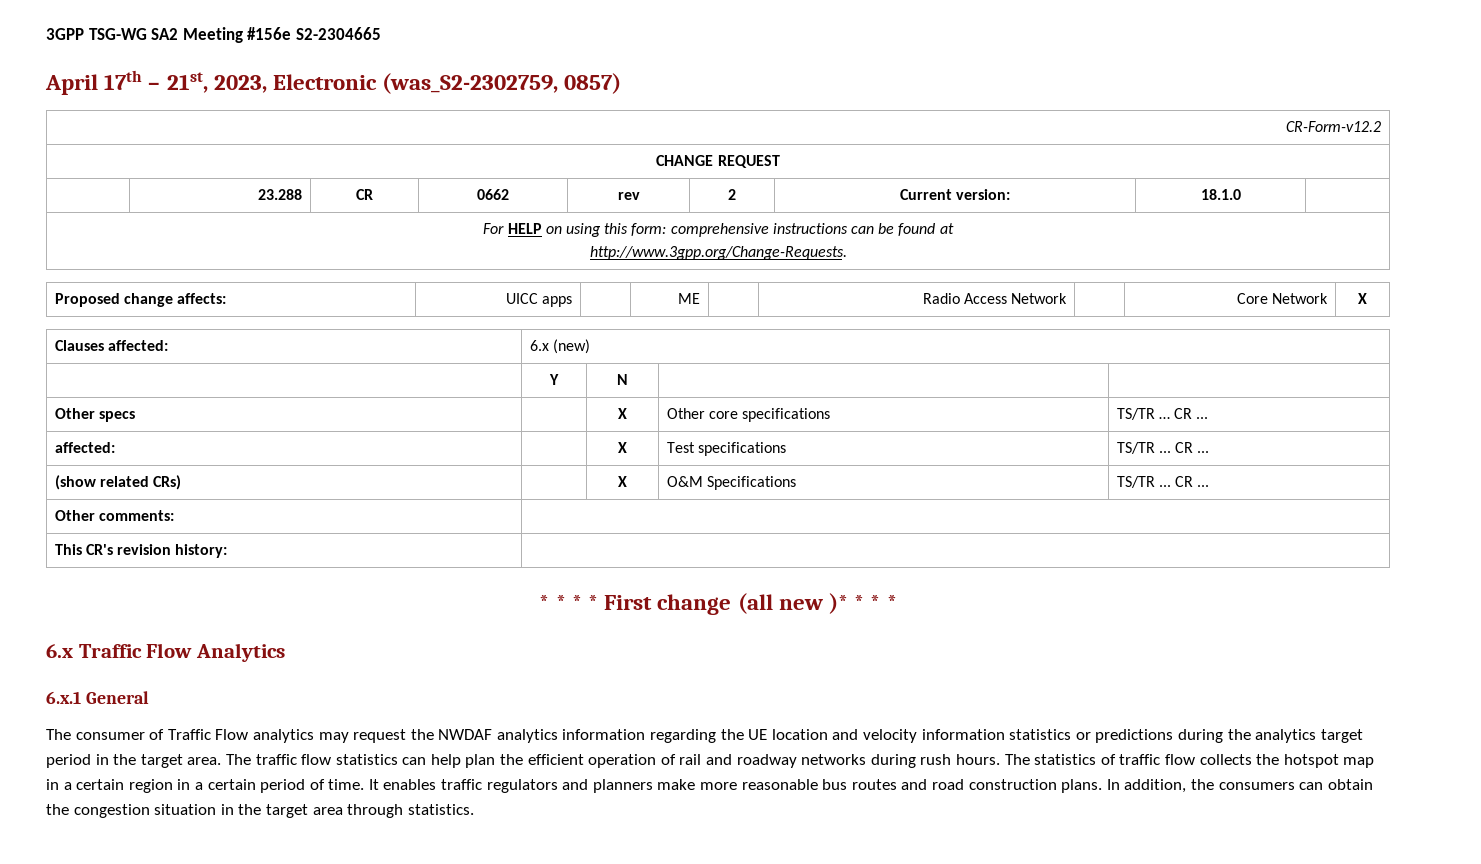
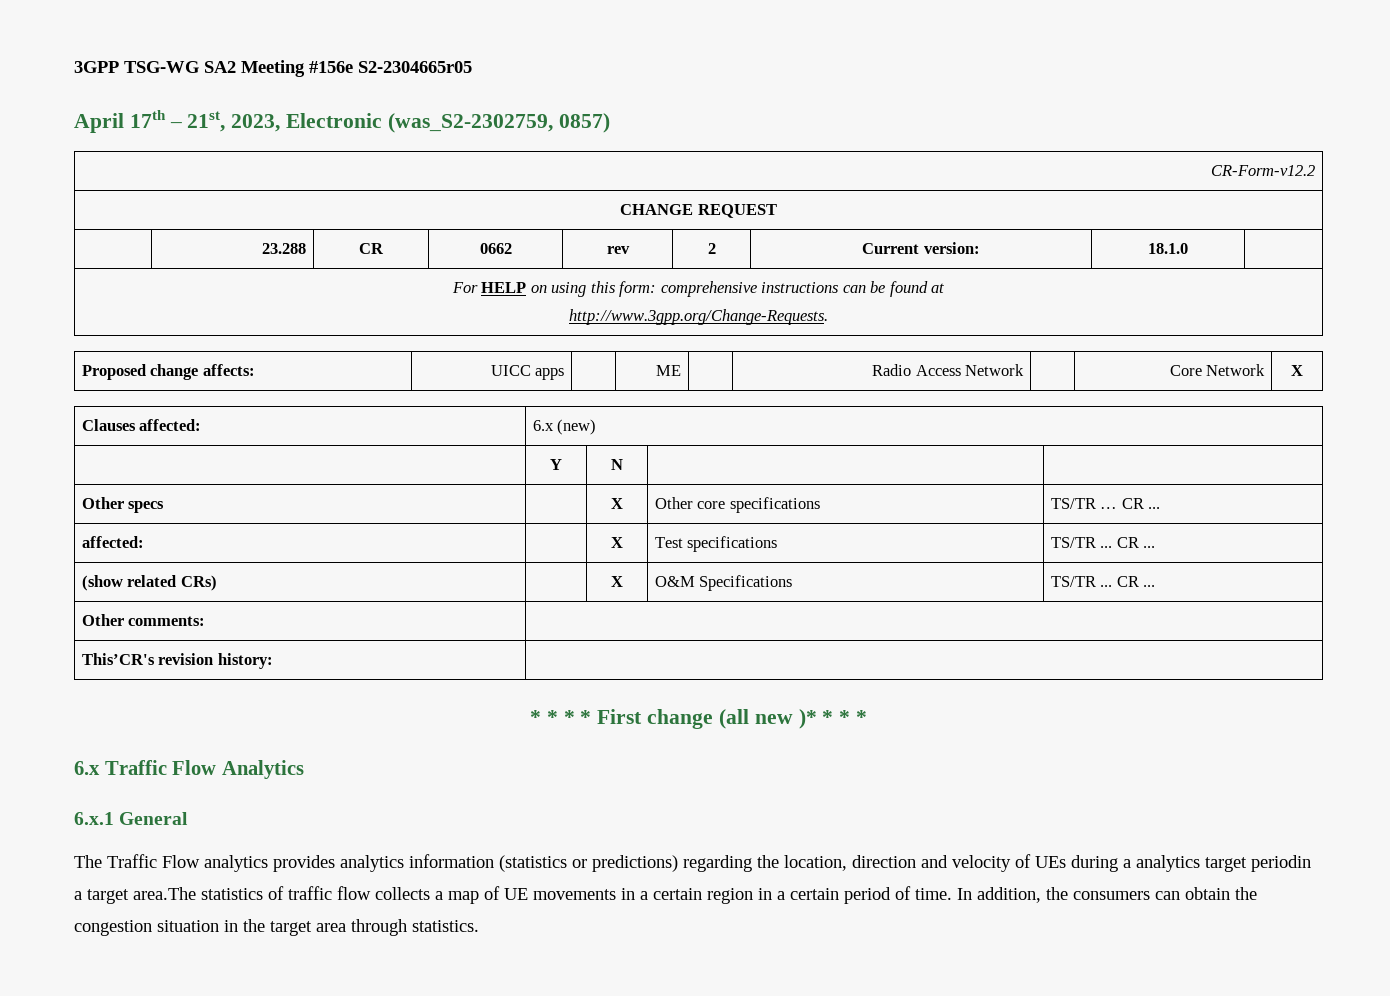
[295,27,381,40] S2-2304665 -> [358,61,472,73] S2-2304665r05
[54,544,114,555] This CR's -> [81,653,155,665] This’CR's
[75,729,165,740] consumer of -> (102, 861) none
[318,729,1363,743] [46,754,1030,768] may request the NWDAF analytics information regarding the UE location and velocity information statistics or predictions during the analytics target period in the target area. The traffic flow statistics can help plan the efficient operation of rail and roadway networks during rush hours. The -> [273,854,1311,872] [74,887,196,904] provides analytics information (statistics or predictions) regarding the location, direction and velocity of UEs during a analytics target periodin a target area.The
[1256,754,1375,768] the hotspot map -> [435,886,616,904] a map of UE movements
[368,779,1103,793] It enables traffic regulators and planners make more reasonable bus routes and road construction plans. -> (952, 894) none

